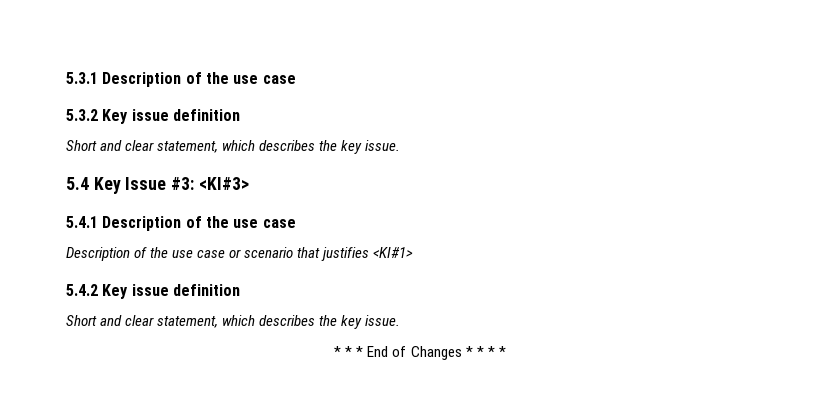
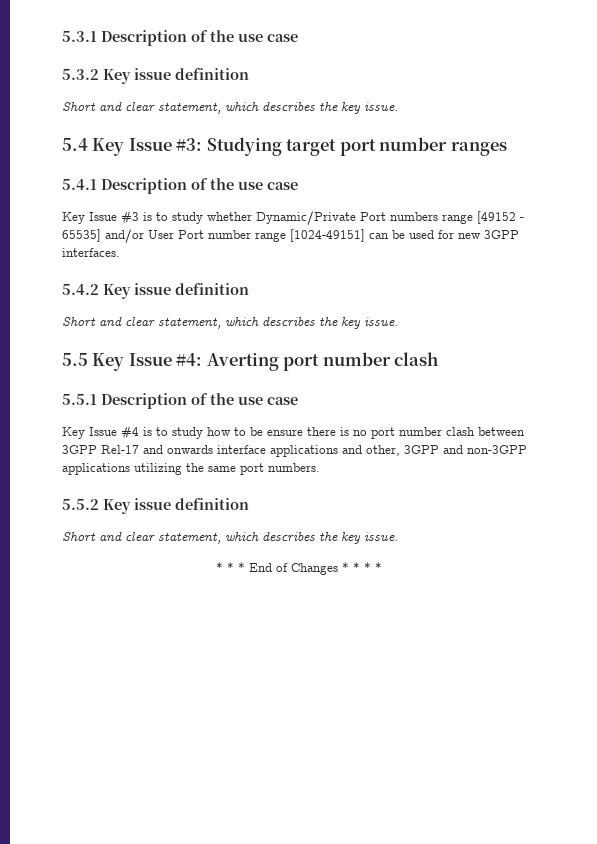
[198,177,249,190] <KI#3> -> [206,137,507,156] Studying target port number ranges
[66,247,414,261] [66,284,98,296] Description of the use case or scenario that justifies <KI#1> // 5.4.2 -> [62,211,524,225] [62,229,519,243] [62,248,120,257] [62,283,249,299] [62,317,398,329] [62,352,439,371] [62,393,298,409] [62,426,525,440] [62,445,527,457] [62,463,320,475] [62,499,99,510] Key Issue #3 is to study whether Dynamic/Private Port numbers range [49152 - 65535] and/or User Port number range [1024-49151] can be used for new 3GPP interfaces. // 5.4.2 Key issue definition // Short and clear statement, which describes the key issue. // 5.5 Key Issue #4: Averting port number clash // 5.5.1 Description of the use case // Key Issue #4 is to study how to be ensure there is no port number clash between 3GPP Rel-17 and onwards interface applications and other, 3GPP and non-3GPP applications utilizing the same port numbers. // 5.5.2

